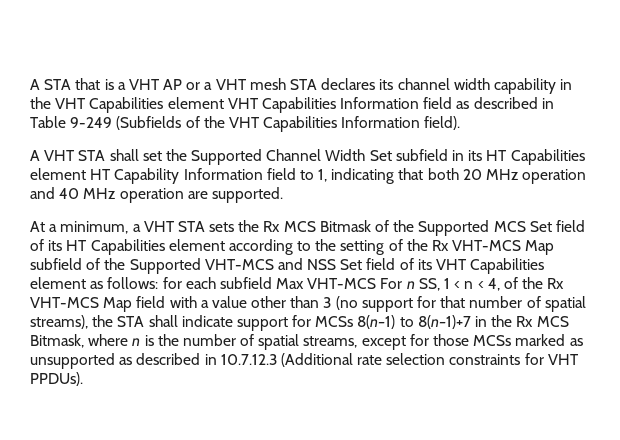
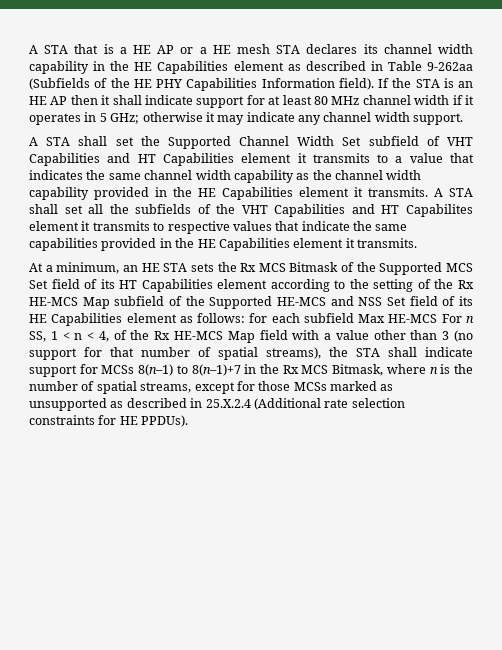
[128,79,160,90] VHT -> [133,45,151,54] HE
[215,79,247,90] VHT -> [212,45,231,54] HE
[55,97,453,113] VHT Capabilities element VHT Capabilities Information field -> [134,61,284,74] HE Capabilities element
[70,117,113,128] 9-249 -> [427,62,474,71] 9-262aa
[228,117,260,128] VHT -> [133,79,182,88] HE PHY
[30,150,76,161] // A VHT -> [378,78,473,88] [29,95,474,108] [29,112,464,125] [29,137,38,146] If the STA is an HE AP then it shall indicate support for at least 80 MHz channel width if it operates in 5 GHz; otherwise it may indicate any channel width support. // A
[452,149,585,165] [30,168,587,184] [30,187,283,203] in its HT Capabilities element HT Capability Information field to 1, indicating that both 20 MHz operation and 40 MHz operation are supported. -> [426,136,474,146] [29,153,475,166] [29,170,422,183] [29,187,473,200] [29,204,473,217] [29,221,408,234] [29,238,417,251] of VHT Capabilities and HT Capabilities element it transmits to a value that indicates the same channel width capability as the channel width capability provided in the HE Capabilities element it transmits. A STA shall set all the subfields of the VHT Capabilities and HT Capabilites element it transmits to respective values that indicate the same capabilities provided in the HE Capabilities element it transmits.
[132,221,175,232] a VHT -> [122,263,160,272] an HE
[452,240,522,251] VHT-MCS -> [29,297,78,306] HE-MCS
[204,259,274,270] VHT-MCS -> [276,297,326,306] HE-MCS
[436,259,468,270] VHT -> [29,314,47,323] HE
[307,278,377,289] VHT-MCS -> [388,314,438,323] HE-MCS
[30,297,99,308] VHT-MCS -> [173,331,223,340] HE-MCS
[220,354,277,365] 10.7.12.3 -> [205,399,251,408] 25.X.2.4
[547,354,579,365] VHT -> [119,416,138,425] HE

